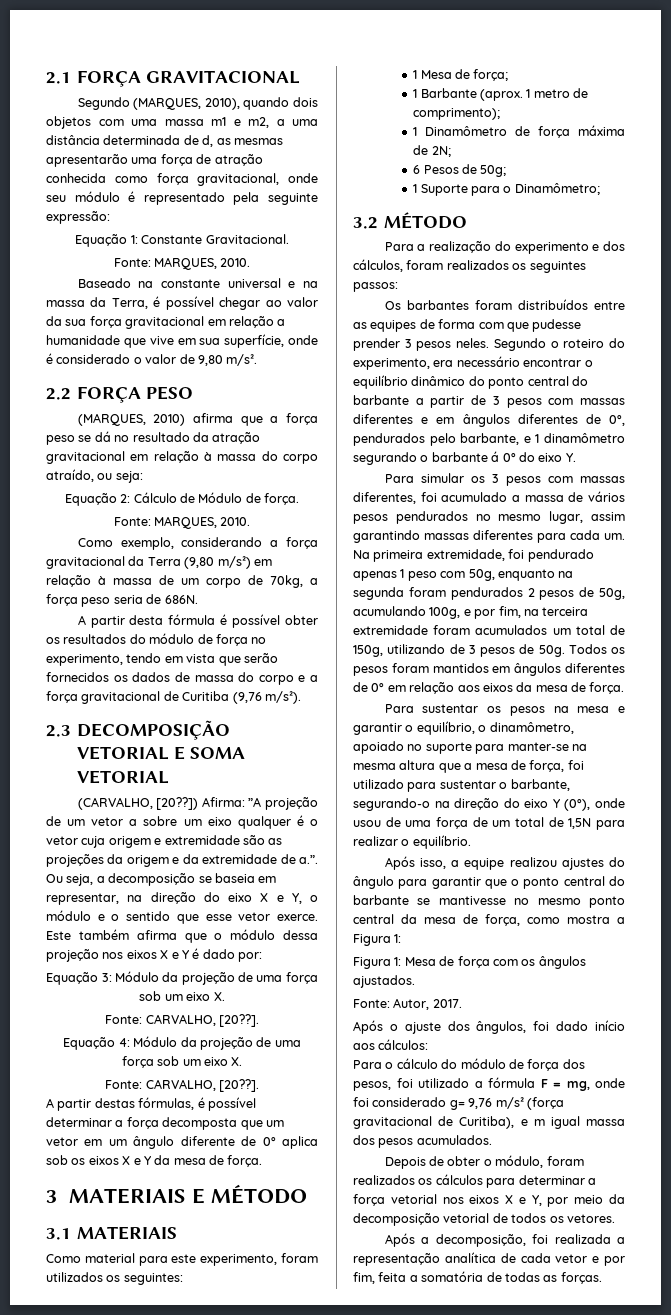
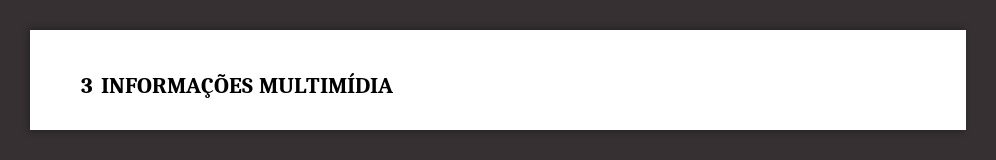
[46,70,301,87] [77,97,318,110] [46,116,318,129] [46,135,283,147] [46,154,263,167] [46,173,318,186] [46,191,318,205] [46,211,110,224] [75,234,289,247] [113,257,251,270] [77,278,318,288] [46,296,318,310] [46,316,286,329] [46,334,318,348] [46,353,258,366] [46,386,194,403] [77,413,318,426] [46,431,261,445] [46,451,318,464] [46,469,143,483] [64,492,300,506] [113,516,251,529] [77,537,318,550] [46,556,272,569] [46,575,318,588] [46,594,198,607] [77,614,318,628] [46,633,267,646] [46,653,278,666] [46,672,318,685] [46,691,301,704] [46,720,231,740] [77,746,246,760] [77,770,170,784] [77,797,318,810] [46,815,318,829] [46,835,283,848] [46,854,318,867] [46,873,277,886] [46,892,318,905] [46,910,318,924] [46,929,319,943] [46,948,262,962] [46,971,318,985] [139,991,225,1001] [105,1014,259,1027] [63,1036,301,1050] [121,1056,243,1068] [105,1079,259,1092] [46,1097,256,1111] [46,1117,284,1130] [46,1136,318,1149] [46,1155,263,1167] [46,1184,307,1204] [46,1226,178,1240] [46,1253,318,1266] [46,1272,183,1285] [413,69,509,81] [413,88,589,101] [413,108,501,120] [413,125,625,138] [413,145,451,157] [413,164,507,177] [413,183,600,196] [353,212,468,229] [384,241,625,254] [353,259,586,273] [353,282,398,292] [384,299,625,310] [353,319,582,332] [353,338,625,351] [353,356,593,370] [353,375,588,389] [353,395,625,408] [353,414,625,427] [353,433,625,446] [353,451,576,465] [384,473,625,486] [353,491,625,504] [353,511,625,524] [353,530,625,543] [353,549,594,562] [353,569,574,581] [353,587,625,600] [353,606,589,619] [353,625,625,635] [353,644,625,657] [353,663,625,676] [353,682,625,694] [384,704,625,716] [353,721,574,735] [353,741,587,754] [353,760,584,773] [353,779,570,792] [353,798,625,811] [353,817,625,830] [353,835,471,849] [384,856,625,870] [353,876,625,889] [353,895,625,908] [353,914,625,926] [353,934,402,946] [353,956,586,969] [353,975,415,988] [353,998,462,1010] [353,1020,625,1034] [353,1039,429,1050] [353,1058,585,1071] [353,1077,625,1091] [353,1097,564,1110] [353,1116,625,1129] [353,1135,492,1148] [384,1155,584,1169] [353,1174,596,1188] [353,1194,625,1207] [353,1213,615,1226] [384,1233,625,1247] [353,1252,625,1266] [353,1271,602,1284] 2.1 FORÇA GRAVITACIONAL // Segundo (MARQUES, 2010), quando dois objetos com uma massa m1 e m2, a uma distância determinada de d, as mesmas apresentarão uma força de atração conhecida como força gravitacional, onde seu módulo é representado pela seguinte expressão: // Equação 1: Constante Gravitacional. // Fonte: MARQUES, 2010. // Baseado na constante universal e na massa da Terra, é possível chegar ao valor da sua força gravitacional em relação a humanidade que vive em sua superfície, onde é considerado o valor de 9,80 m/s². // 2.2 FORÇA PESO // (MARQUES, 2010) afirma que a força peso se dá no resultado da atração gravitacional em relação à massa do corpo atraído, ou seja: // Equação 2: Cálculo de Módulo de força. // Fonte: MARQUES, 2010. // Como exemplo, considerando a força gravitacional da Terra (9,80 m/s²) em relação à massa de um corpo de 70kg, a força peso seria de 686N. // A partir desta fórmula é possível obter os resultados do módulo de força no experimento, tendo em vista que serão fornecidos os dados de massa do corpo e a força gravitacional de Curitiba (9,76 m/s²). // 2.3 DECOMPOSIÇÃO VETORIAL E SOMA VETORIAL // (CARVALHO, [20??]) Afirma: ”A projeção de um vetor a sobre um eixo qualquer é o vetor cuja origem e extremidade são as projeções da origem e da extremidade de a.”. Ou seja, a decomposição se baseia em representar, na direção do eixo X e Y, o módulo e o sentido que esse vetor exerce. Este também afirma que o módulo dessa projeção nos eixos X e Y é dado por: // Equação 3: Módulo da projeção de uma força sob um eixo X. // Fonte: CARVALHO, [20??]. // Equação 4: Módulo da projeção de uma força sob um eixo X. // Fonte: CARVALHO, [20??]. // A partir destas fórmulas, é possível determinar a força decomposta que um vetor em um ângulo diferente de 0° aplica sob os eixos X e Y da mesa de força. // 3 MATERIAIS E MÉTODO // 3.1 MATERIAIS // Como material para este experimento, foram utilizados os seguintes: // 1 Mesa de força; // 1 Barbante (aprox. 1 metro de comprimento); // 1 Dinamômetro de força máxima de 2N; // 6 Pesos de 50g; // 1 Suporte para o Dinamômetro; // 3.2 MÉTODO // Para a realização do experimento e dos cálculos, foram realizados os seguintes passos: // Os barbantes foram distribuídos entre as equipes de forma com que pudesse prender 3 pesos neles. Segundo o roteiro do experimento, era necessário encontrar o equilíbrio dinâmico do ponto central do barbante a partir de 3 pesos com massas diferentes e em ângulos diferentes de 0°, pendurados pelo barbante, e 1 dinamômetro segurando o barbante á 0° do eixo Y. // Para simular os 3 pesos com massas diferentes, foi acumulado a massa de vários pesos pendurados no mesmo lugar, assim garantindo massas diferentes para cada um. Na primeira extremidade, foi pendurado apenas 1 peso com 50g, enquanto na segunda foram pendurados 2 pesos de 50g, acumulando 100g, e por fim, na terceira extremidade foram acumulados um total de 150g, utilizando de 3 pesos de 50g. Todos os pesos foram mantidos em ângulos diferentes de 0° em relação aos eixos da mesa de força. // Para sustentar os pesos na mesa e garantir o equilíbrio, o dinamômetro, apoiado no suporte para manter-se na mesma altura que a mesa de força, foi utilizado para sustentar o barbante, segurando-o na direção do eixo Y (0°), onde usou de uma força de um total de 1,5N para realizar o equilíbrio. // Após isso, a equipe realizou ajustes do ângulo para garantir que o ponto central do barbante se mantivesse no mesmo ponto central da mesa de força, como mostra a Figura 1: // Figura 1: Mesa de força com os ângulos ajustados. // Fonte: Autor, 2017. // Após o ajuste dos ângulos, foi dado início aos cálculos: // Para o cálculo do módulo de força dos pesos, foi utilizado a fórmula F = mg, onde foi considerado g= 9,76 m/s² (força gravitacional de Curitiba), e m igual massa dos pesos acumulados. // Depois de obter o módulo, foram realizados os cálculos para determinar a força vetorial nos eixos X e Y, por meio da decomposição vetorial de todos os vetores. // Após a decomposição, foi realizada a representação analítica de cada vetor e por fim, feita a somatória de todas as forças. -> [81,73,395,98] 3 INFORMAÇÕES MULTIMÍDIA

